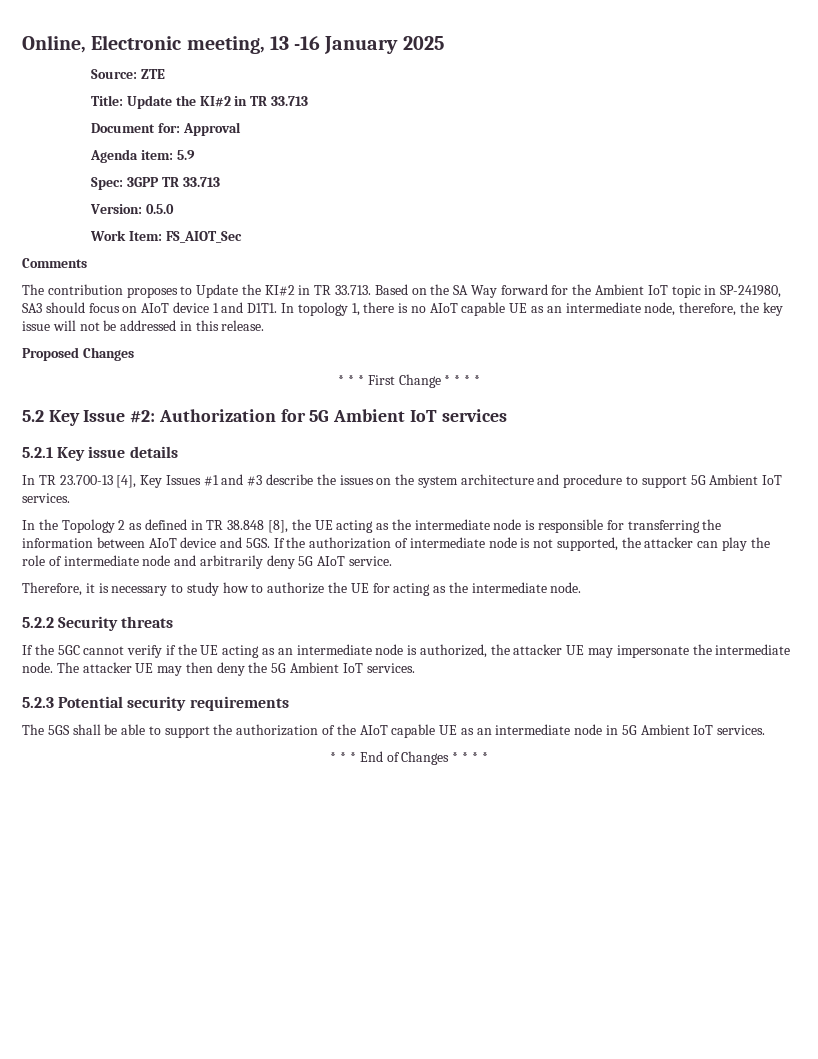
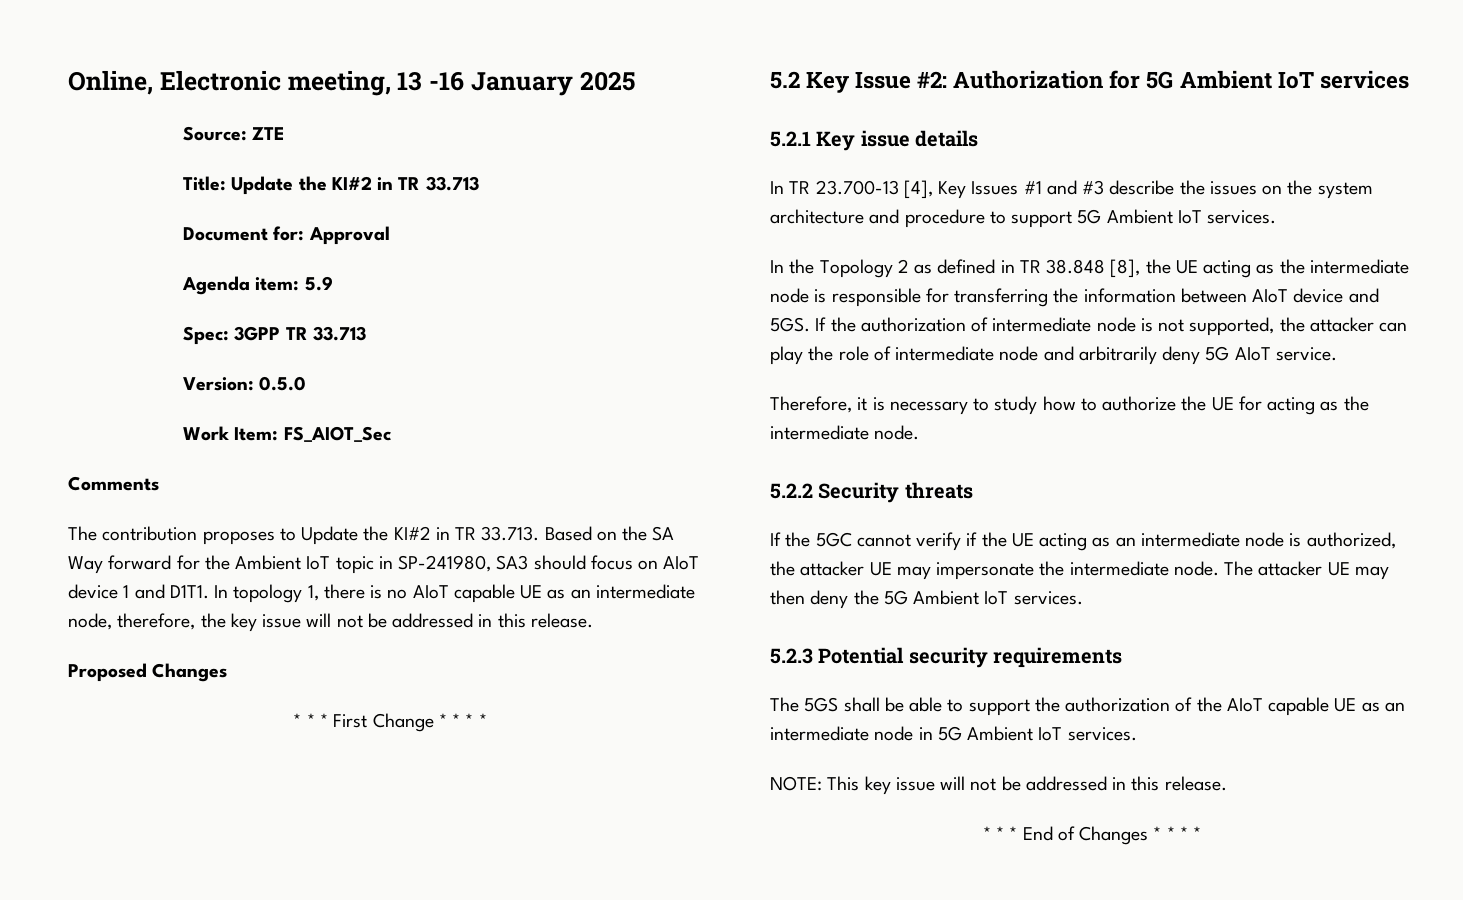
(766, 730) none -> [770,776,1227,795] // NOTE: This key issue will not be addressed in this release.

